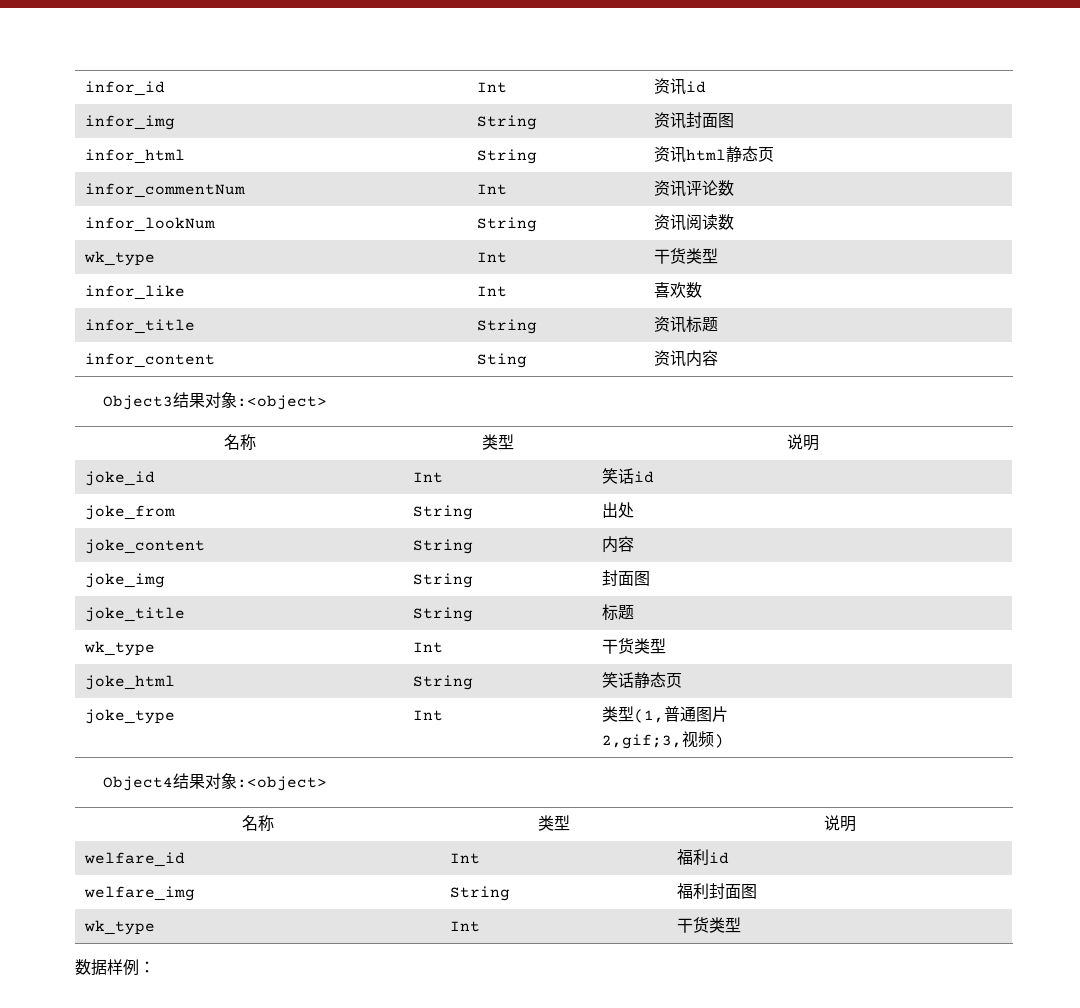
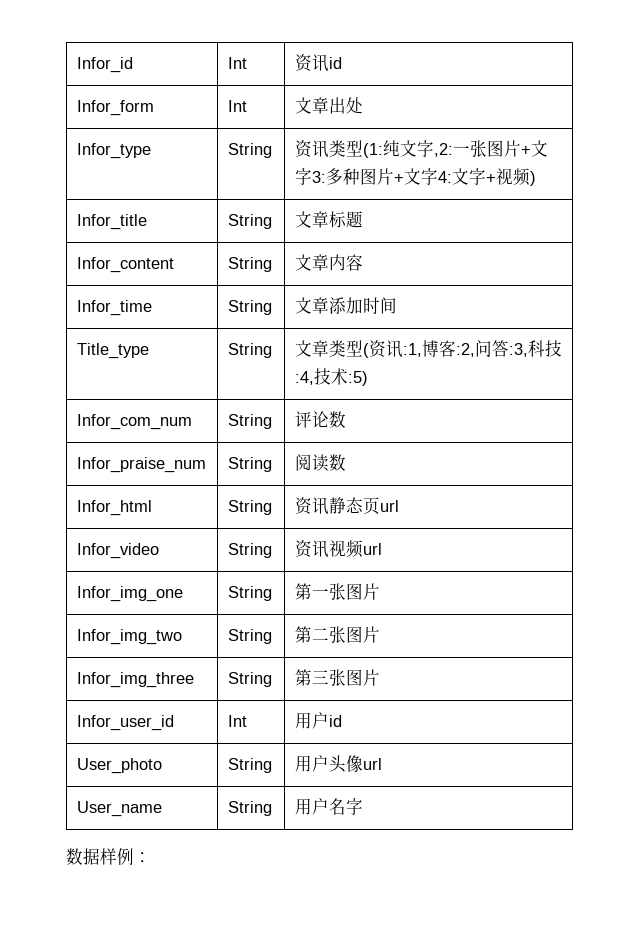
[85,81,166,96] infor_id -> [76,57,133,73] Infor_id
[85,115,176,130] [477,115,538,130] [654,112,735,129] [85,149,186,164] [477,149,538,164] [654,146,775,163] [85,183,246,198] [477,184,508,195] [654,180,735,197] [85,217,216,232] [477,217,538,232] [654,214,735,231] [84,251,156,266] [477,252,508,263] [654,248,719,264] [85,285,186,300] [477,286,508,297] [654,282,703,298] [85,319,196,334] [477,319,538,334] [654,316,719,333] [85,353,216,368] [477,353,528,368] [654,350,719,367] [102,392,327,410] [223,434,256,450] [482,434,514,450] [786,434,819,451] [85,471,156,486] [413,472,444,483] [602,468,655,484] [85,505,176,520] [413,505,474,520] [602,502,635,518] [85,539,206,554] [413,539,474,554] [602,536,635,553] [85,573,166,588] [413,573,474,588] [602,570,651,586] [85,607,186,622] [413,607,474,622] [602,604,635,621] [84,641,156,656] [413,642,444,653] [602,638,667,654] [85,675,176,690] [413,675,474,690] [602,672,683,688] [85,709,176,724] [413,710,444,721] [602,706,729,723] [602,731,725,749] [102,773,327,791] [242,815,274,831] [538,815,570,831] [824,815,856,832] [84,852,186,867] [450,853,481,864] [677,849,730,865] [84,886,196,901] [450,886,511,901] [677,883,758,899] [84,920,156,935] [450,921,481,932] [677,917,742,933] infor_img | String | 资讯封面图 // infor_html | String | 资讯html静态页 // infor_commentNum | Int | 资讯评论数 // infor_lookNum | String | 资讯阅读数 // wk_type | Int | 干货类型 // infor_like | Int | 喜欢数 // infor_title | String | 资讯标题 // infor_content | Sting | 资讯内容 // Object3结果对象:<object> // 名称 | 类型 | 说明 // joke_id | Int | 笑话id // joke_from | String | 出处 // joke_content | String | 内容 // joke_img | String | 封面图 // joke_title | String | 标题 // wk_type | Int | 干货类型 // joke_html | String | 笑话静态页 // joke_type | Int | 类型(1,普通图片 // 2,gif;3,视频) // Object4结果对象:<object> // 名称 | 类型 | 说明 // welfare_id | Int | 福利id // welfare_img | String | 福利封面图 // wk_type | Int | 干货类型 -> [76,100,154,116] [227,100,247,112] [294,97,363,114] [76,143,151,159] [227,143,272,158] [294,140,548,158] [294,168,536,186] [76,214,147,230] [227,214,272,229] [294,211,363,228] [76,257,174,273] [227,257,272,272] [294,254,363,271] [76,300,152,316] [227,300,272,315] [294,297,397,314] [76,343,149,359] [227,343,272,358] [294,340,562,358] [294,368,368,386] [76,414,192,430] [227,414,272,429] [294,411,346,428] [76,457,206,473] [227,457,272,472] [294,454,346,472] [76,500,152,516] [227,500,272,515] [294,497,399,515] [76,543,159,559] [227,543,272,558] [294,540,382,558] [76,586,183,602] [227,586,272,601] [294,583,380,600] [76,629,182,645] [227,629,272,644] [294,626,380,643] [76,672,194,688] [227,672,272,687] [294,669,380,686] [76,715,174,731] [227,715,247,727] [294,712,342,729] [76,758,162,774] [227,758,272,773] [294,755,382,773] [76,801,162,817] [227,801,272,816] [294,798,363,815] Infor_form | Int | 文章出处 // Infor_type | String | 资讯类型(1:纯文字,2:一张图片+文字3:多种图片+文字4:文字+视频) // Infor_title | String | 文章标题 // Infor_content | String | 文章内容 // Infor_time | String | 文章添加时间 // Title_type | String | 文章类型(资讯:1,博客:2,问答:3,科技:4,技术:5) // Infor_com_num | String | 评论数 // Infor_praise_num | String | 阅读数 // Infor_html | String | 资讯静态页url // Infor_video | String | 资讯视频url // Infor_img_one | String | 第一张图片 // Infor_img_two | String | 第二张图片 // Infor_img_three | String | 第三张图片 // Infor_user_id | Int | 用户id // User_photo | String | 用户头像url // User_name | String | 用户名字

